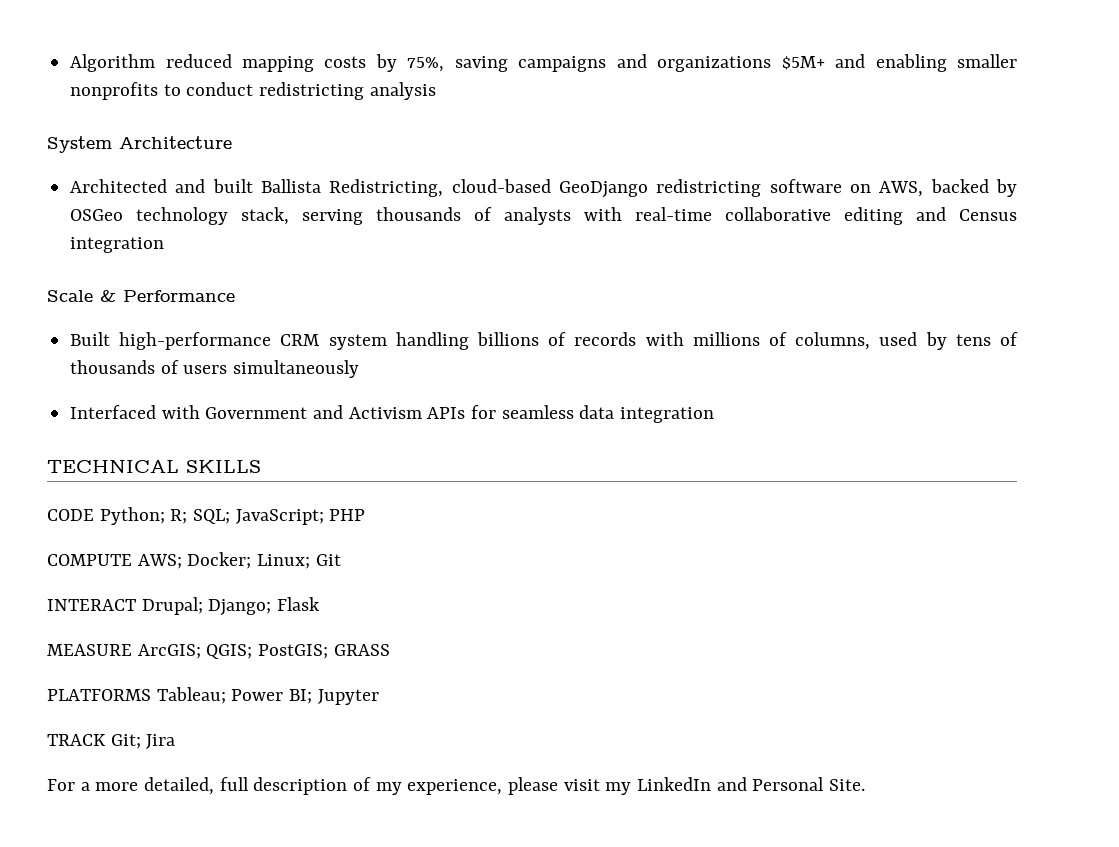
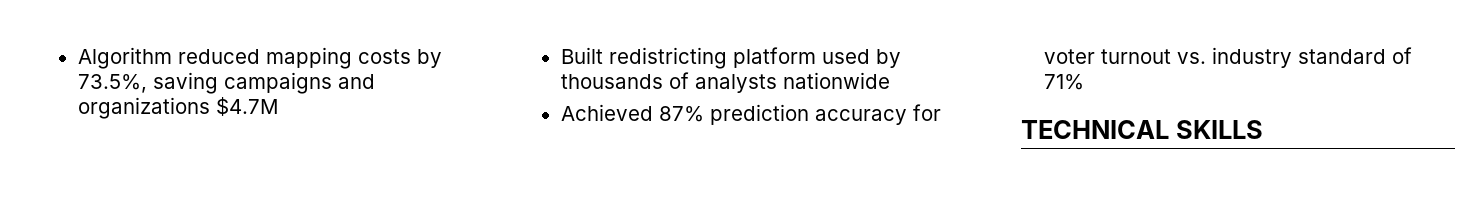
[407,57,445,72] 75%, -> [77,74,147,93] 73.5%,
[781,54,1017,72] [70,82,436,100] [47,136,232,153] [70,179,1018,198] [70,207,1018,225] [70,237,165,253] [47,290,235,302] [70,332,1019,350] [70,360,360,378] [70,405,715,423] [47,460,261,473] [47,507,366,525] [47,552,341,569] [47,597,321,616] [47,644,390,659] [47,687,379,705] [47,734,176,749] [47,777,866,795] $5M+ and enabling smaller nonprofits to conduct redistricting analysis // System Architecture // Architected and built Ballista Redistricting, cloud-based GeoDjango redistricting software on AWS, backed by OSGeo technology stack, serving thousands of analysts with real-time collaborative editing and Census integration // Scale & Performance // Built high-performance CRM system handling billions of records with millions of columns, used by tens of thousands of users simultaneously // Interfaced with Government and Activism APIs for seamless data integration // TECHNICAL SKILLS // CODE Python; R; SQL; JavaScript; PHP // COMPUTE AWS; Docker; Linux; Git // INTERACT Drupal; Django; Flask // MEASURE ArcGIS; QGIS; PostGIS; GRASS // PLATFORMS Tableau; Power BI; Jupyter // TRACK Git; Jira // For a more detailed, full description of my experience, please visit my LinkedIn and Personal Site. -> [215,97,279,116] [560,47,901,69] [560,72,890,93] [560,104,941,125] [1043,47,1412,68] [1043,74,1084,90] [1021,120,1263,139] $4.7M // Built redistricting platform used by thousands of analysts nationwide // Achieved 87% prediction accuracy for voter turnout vs. industry standard of 71% // TECHNICAL SKILLS

